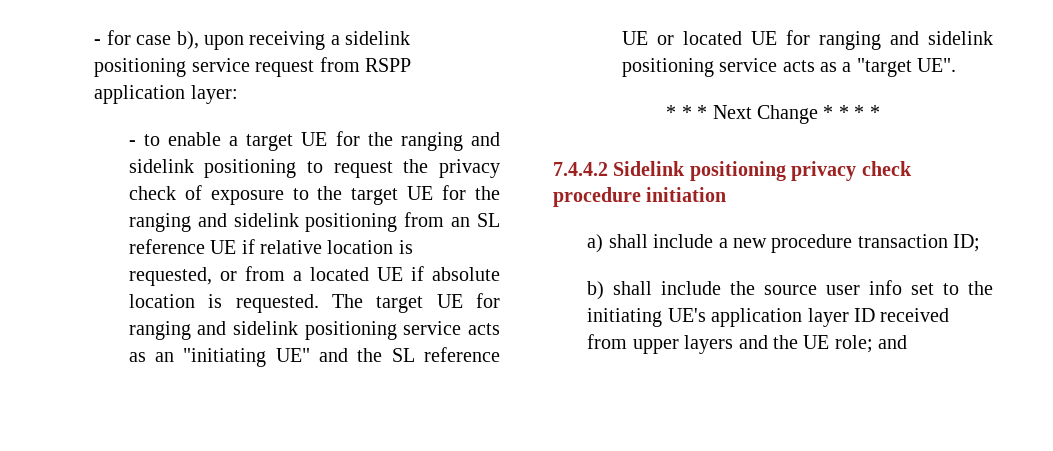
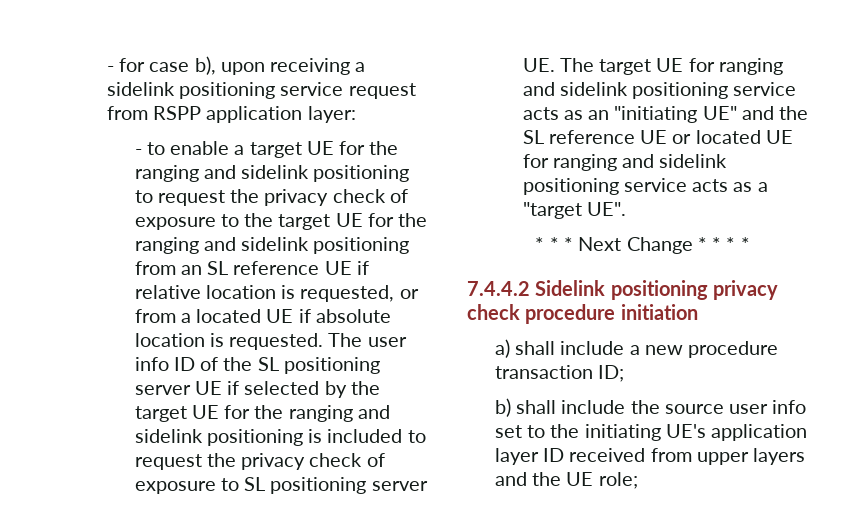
(363, 301) none -> [367,337,407,347] [134,357,380,374] [134,381,380,398] [134,405,390,422] [134,429,426,446] [134,453,385,470] [134,477,428,494] [522,58,594,72] user info ID of the SL positioning server UE if selected by the target UE for the ranging and sidelink positioning is included to request the privacy check of exposure to SL positioning server UE. The
[878,335,908,349] and -> (638, 480) none

